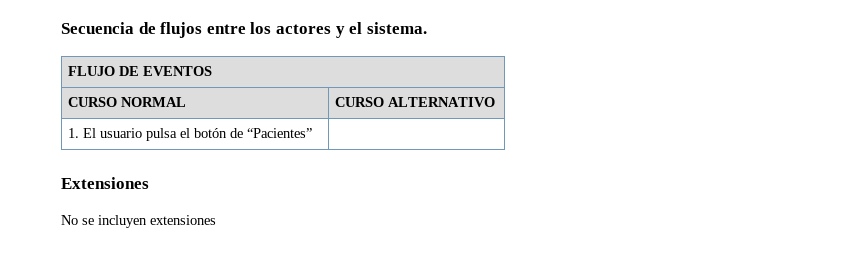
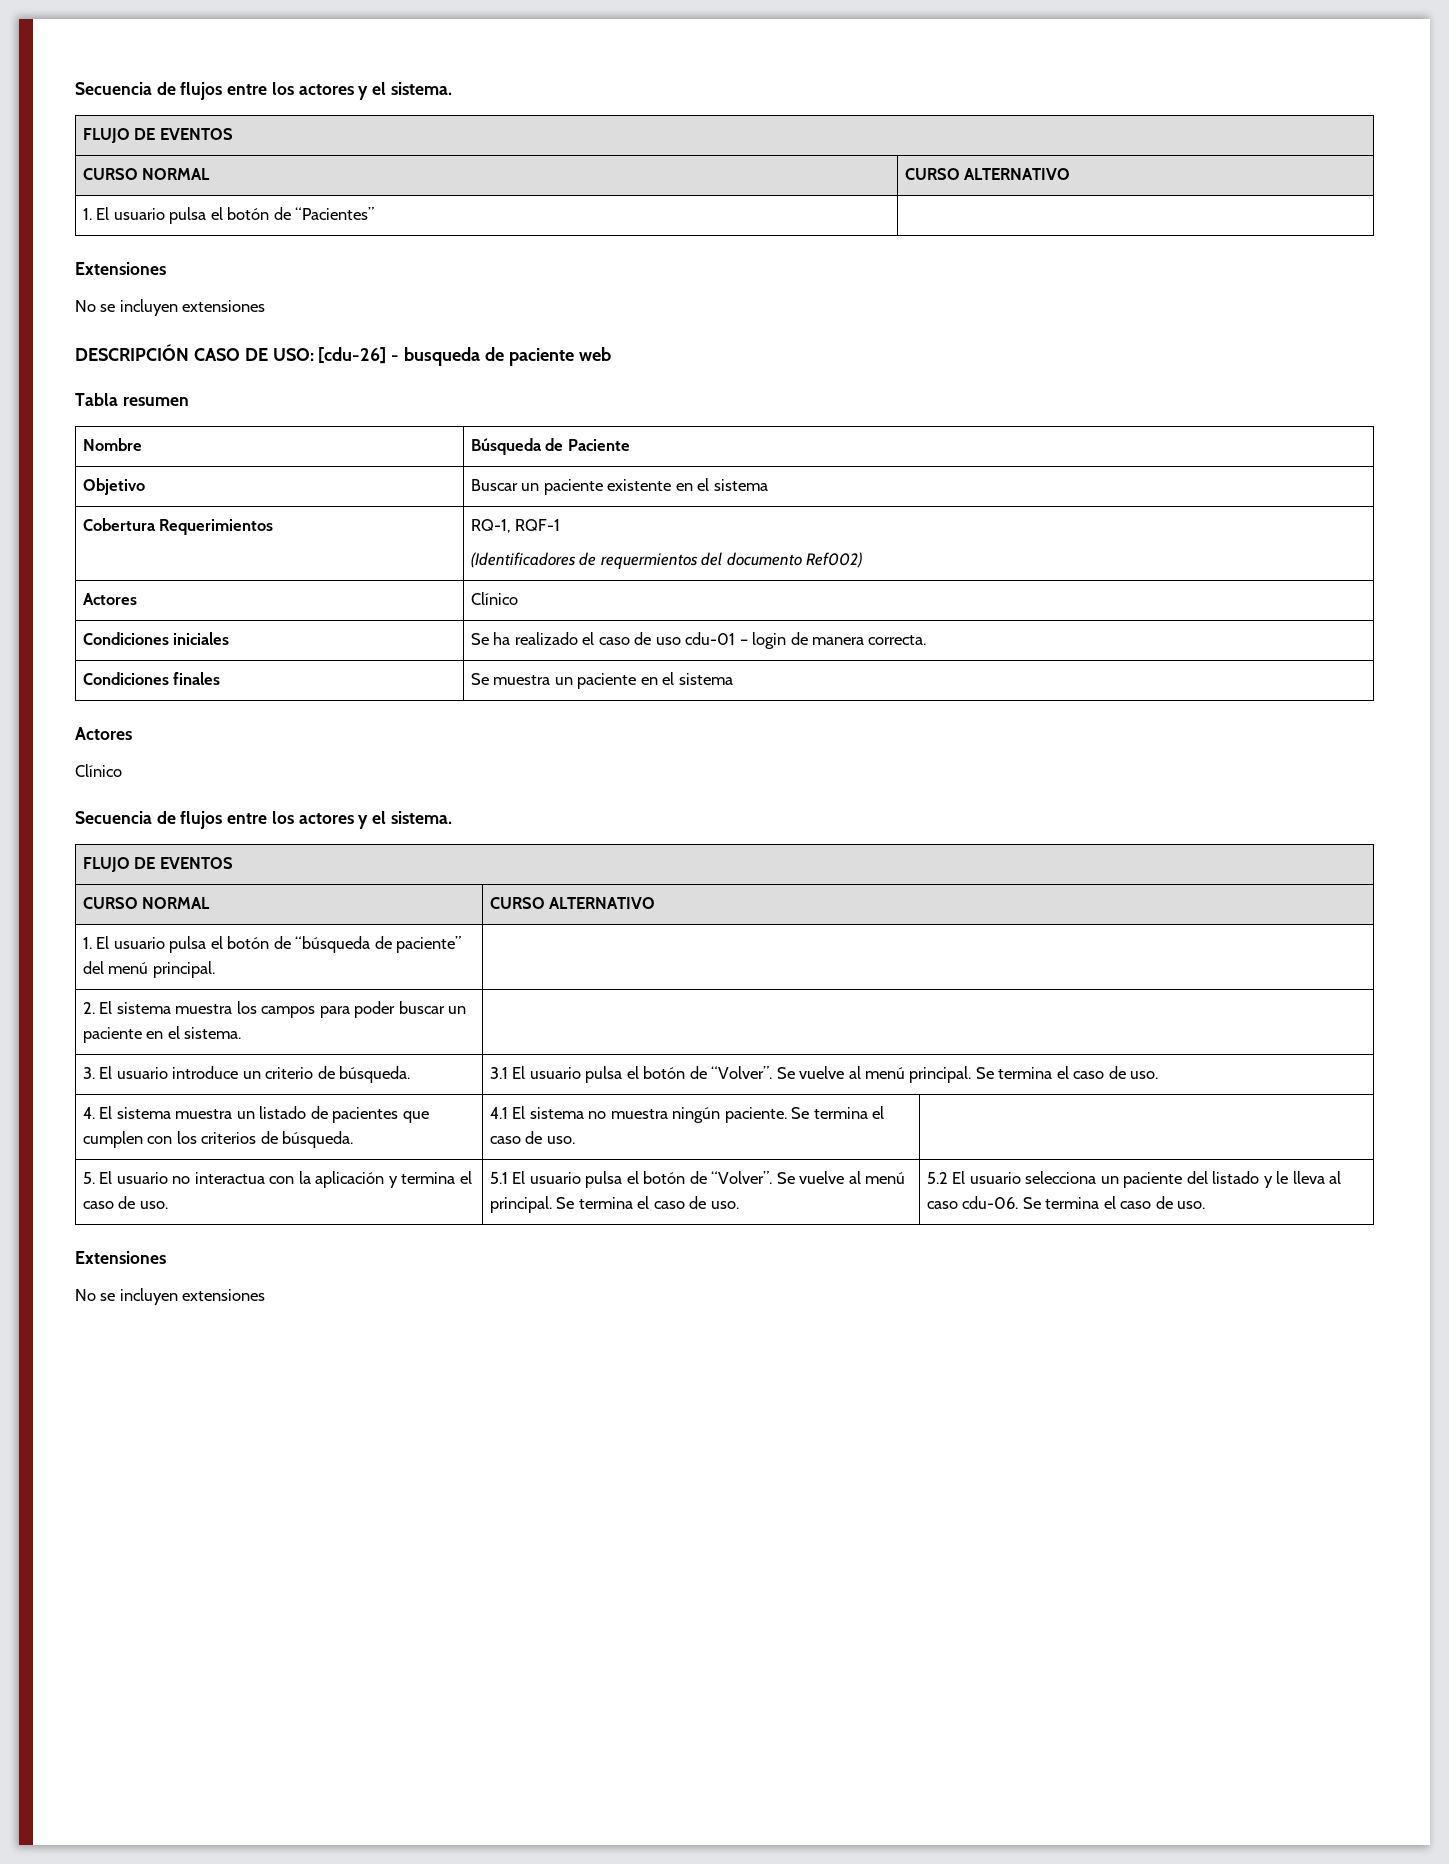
(216, 220) none -> [75,344,611,366] [75,393,189,406] [83,438,143,451] [471,438,630,455] [83,478,146,495] [471,478,768,495] [83,518,274,535] [471,519,561,533] [471,552,863,569] [83,593,138,605] [471,592,519,605] [83,632,230,645] [471,632,927,649] [83,672,221,685] [471,672,733,689] [75,727,132,740] [75,764,122,777] [75,811,452,829] [83,857,233,872] [83,897,211,909] [490,897,656,909] [83,936,462,953] [83,961,215,978] [83,1001,467,1018] [83,1026,242,1043] [83,1066,411,1083] [490,1066,1159,1083] [83,1106,429,1123] [83,1131,354,1148] [490,1106,885,1123] [490,1131,575,1144] [83,1171,472,1188] [83,1196,168,1209] [490,1171,906,1188] [490,1196,739,1213] [927,1171,1342,1188] [927,1196,1206,1209] [75,1251,166,1264] [75,1288,266,1305] // DESCRIPCIÓN CASO DE USO: [cdu-26] - busqueda de paciente web // Tabla resumen // Nombre | Búsqueda de Paciente // Objetivo | Buscar un paciente existente en el sistema // Cobertura Requerimientos | RQ-1, RQF-1 // (Identificadores de requermientos del documento Ref002) // Actores | Clínico // Condiciones iniciales | Se ha realizado el caso de uso cdu-01 – login de manera correcta. // Condiciones finales | Se muestra un paciente en el sistema // Actores // Clínico // Secuencia de flujos entre los actores y el sistema. // FLUJO DE EVENTOS // CURSO NORMAL | CURSO ALTERNATIVO // 1. El usuario pulsa el botón de “búsqueda de paciente” del menú principal. | // 2. El sistema muestra los campos para poder buscar un paciente en el sistema. | // 3. El usuario introduce un criterio de búsqueda. | 3.1 El usuario pulsa el botón de “Volver”. Se vuelve al menú principal. Se termina el caso de uso. // 4. El sistema muestra un listado de pacientes que cumplen con los criterios de búsqueda. | 4.1 El sistema no muestra ningún paciente. Se termina el caso de uso. | // 5. El usuario no interactua con la aplicación y termina el caso de uso. | 5.1 El usuario pulsa el botón de “Volver”. Se vuelve al menú principal. Se termina el caso de uso. | 5.2 El usuario selecciona un paciente del listado y le lleva al caso cdu-06. Se termina el caso de uso. // Extensiones // No se incluyen extensiones

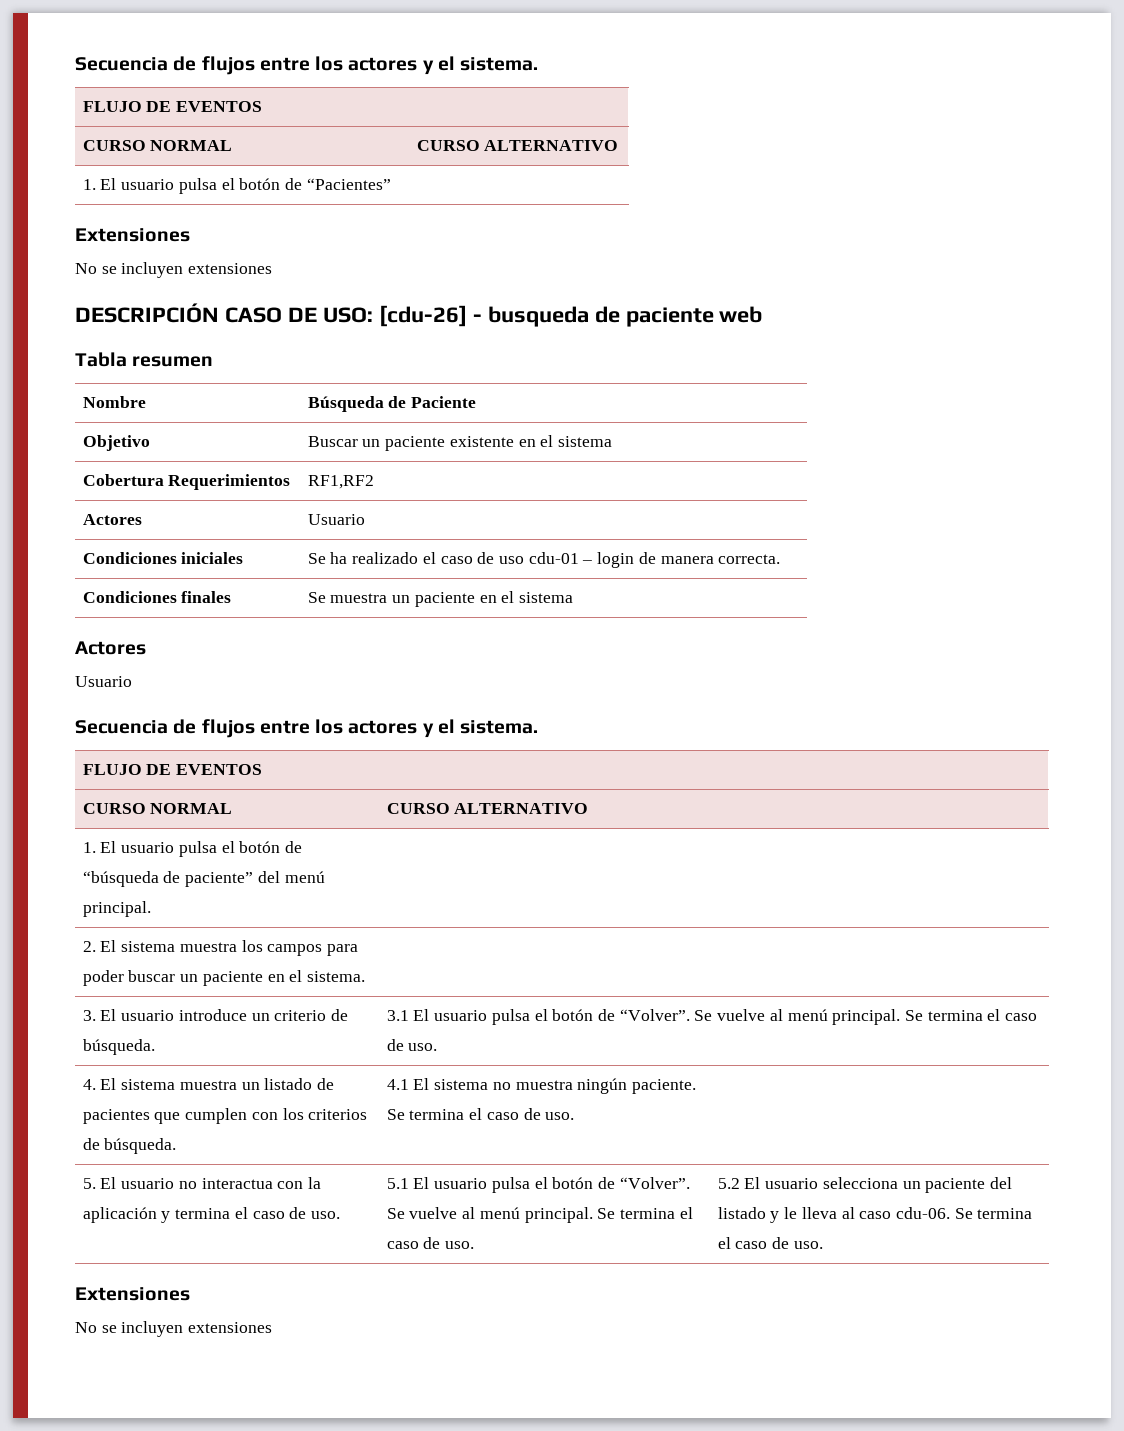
[471,519,561,533] [471,552,863,569] RQ-1, RQF-1 // (Identificadores de requermientos del documento Ref002) -> [307,475,374,489] RF1,RF2
[471,592,519,605] Clínico -> [307,514,365,525] Usuario
[75,764,122,777] Clínico -> [75,676,132,687] Usuario

